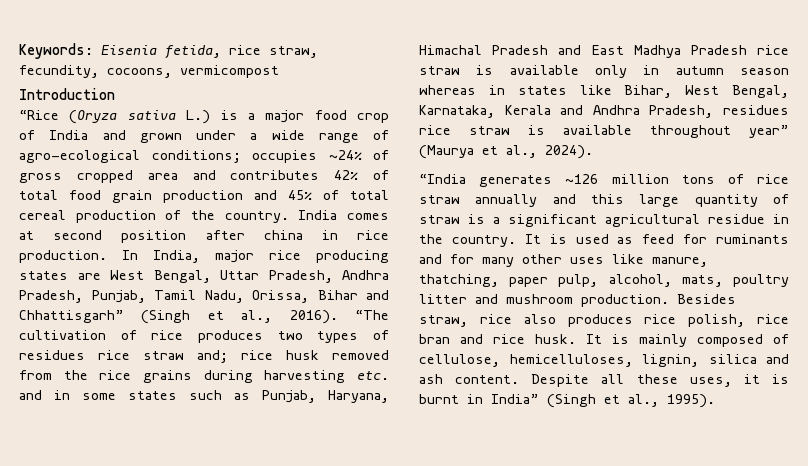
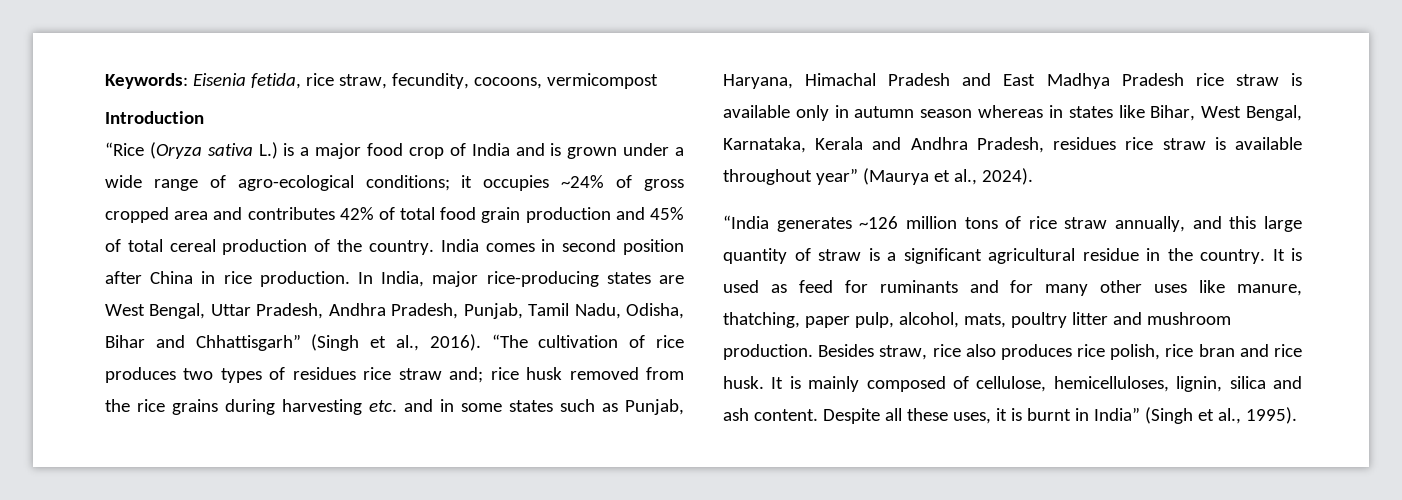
(126, 135) none -> [550,143,562,156] is
(241, 156) none -> [461,175,473,188] it
[19,231,34,240] at -> [541,239,556,252] in
[263,230,303,240] china -> [150,271,194,284] China
[269,250,389,263] rice producing -> [486,271,599,287] rice-producing
[252,290,309,303] Orissa, -> [626,303,684,319] Odisha,
[475,194,538,207] annually -> [1115,216,1186,232] annually,

